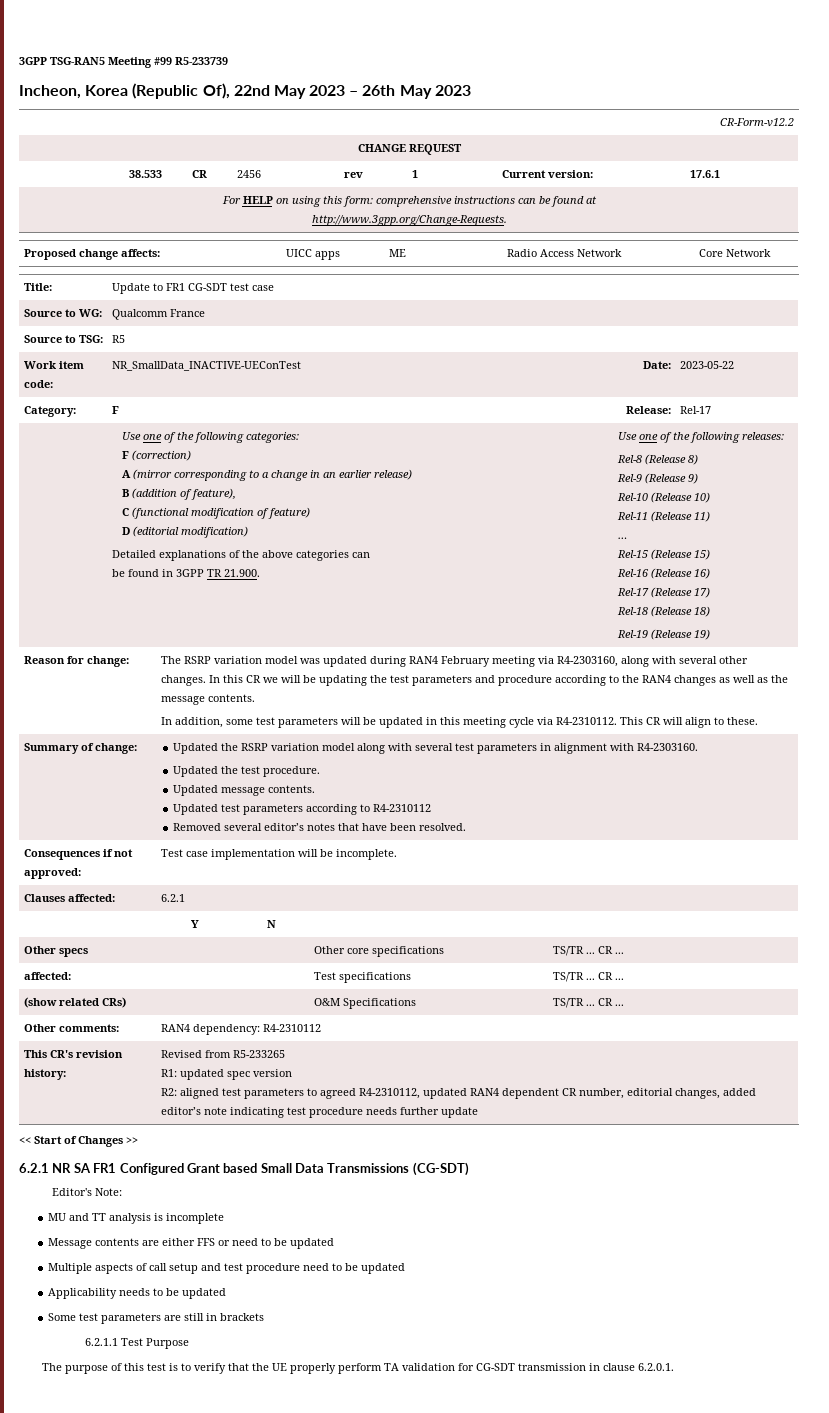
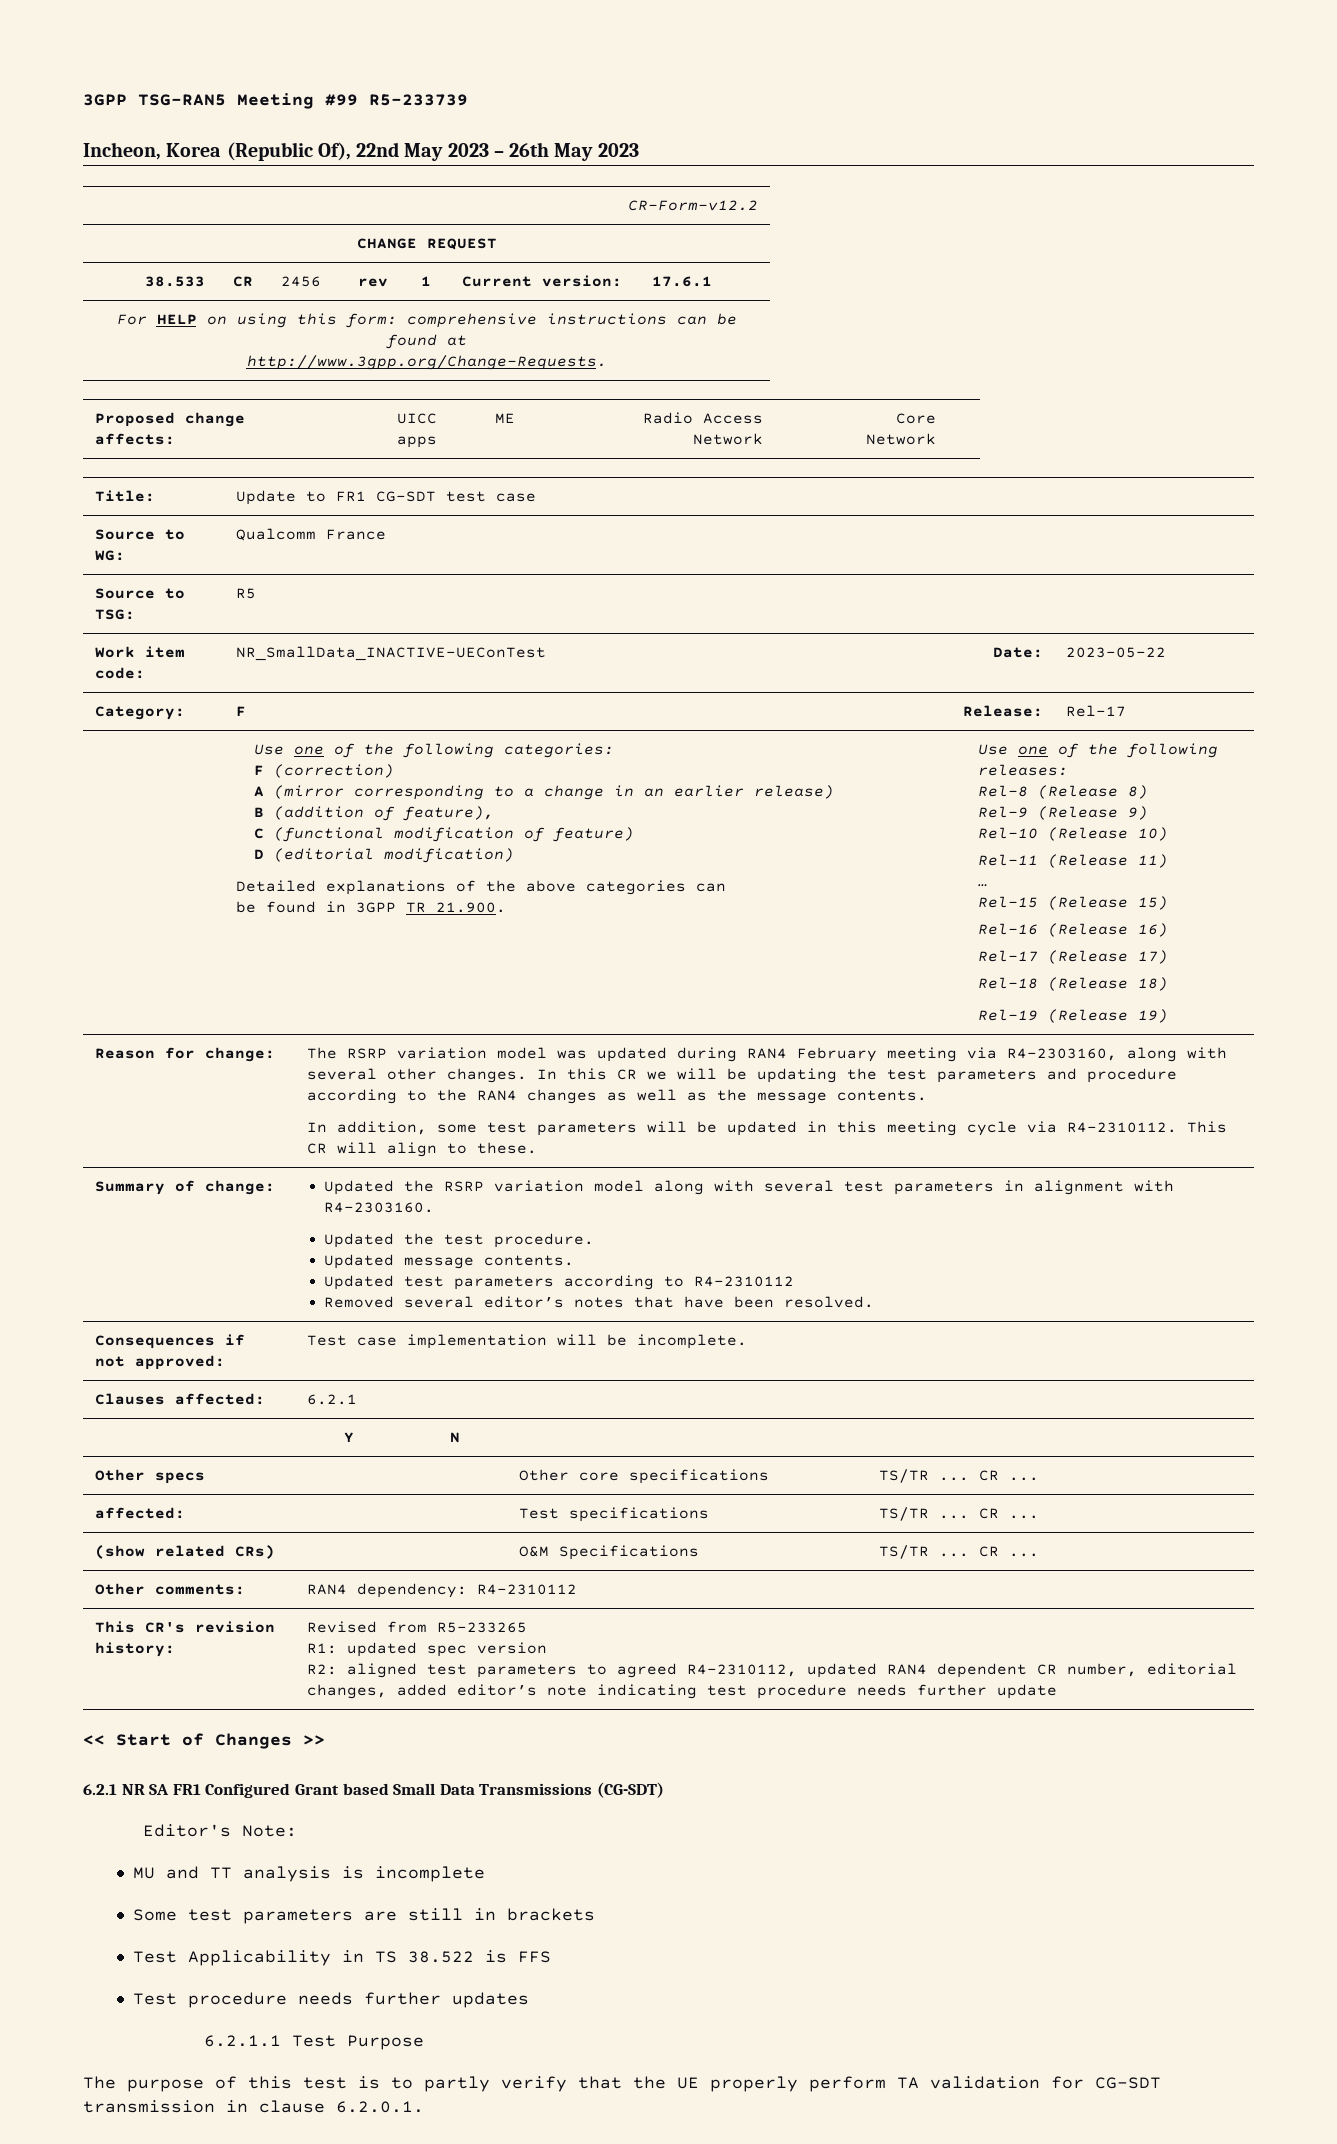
[47,1238,334,1249] [47,1263,405,1274] [47,1288,226,1299] // Message contents are either FFS or need to be updated // Multiple aspects of call setup and test procedure need to be updated // Applicability needs to be updated -> (485, 1874) none
(264, 1317) none -> [132,1950,551,1966] [132,1992,529,2008] // Test Applicability in TS 38.522 is FFS // Test procedure needs further updates
(191, 1367) none -> [424,2076,490,2092] partly

